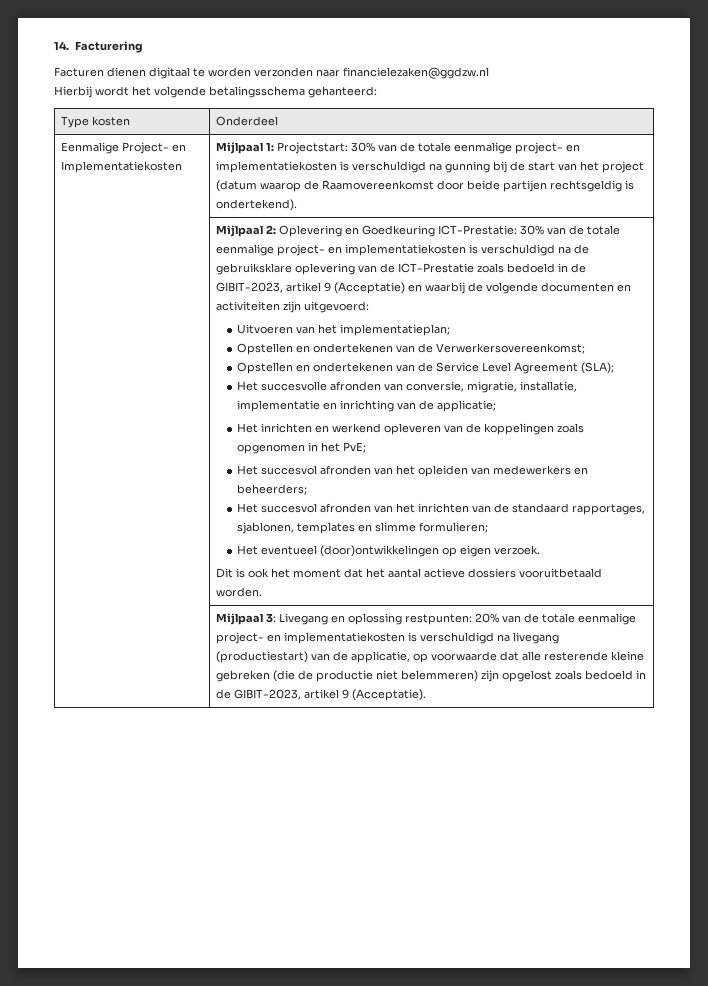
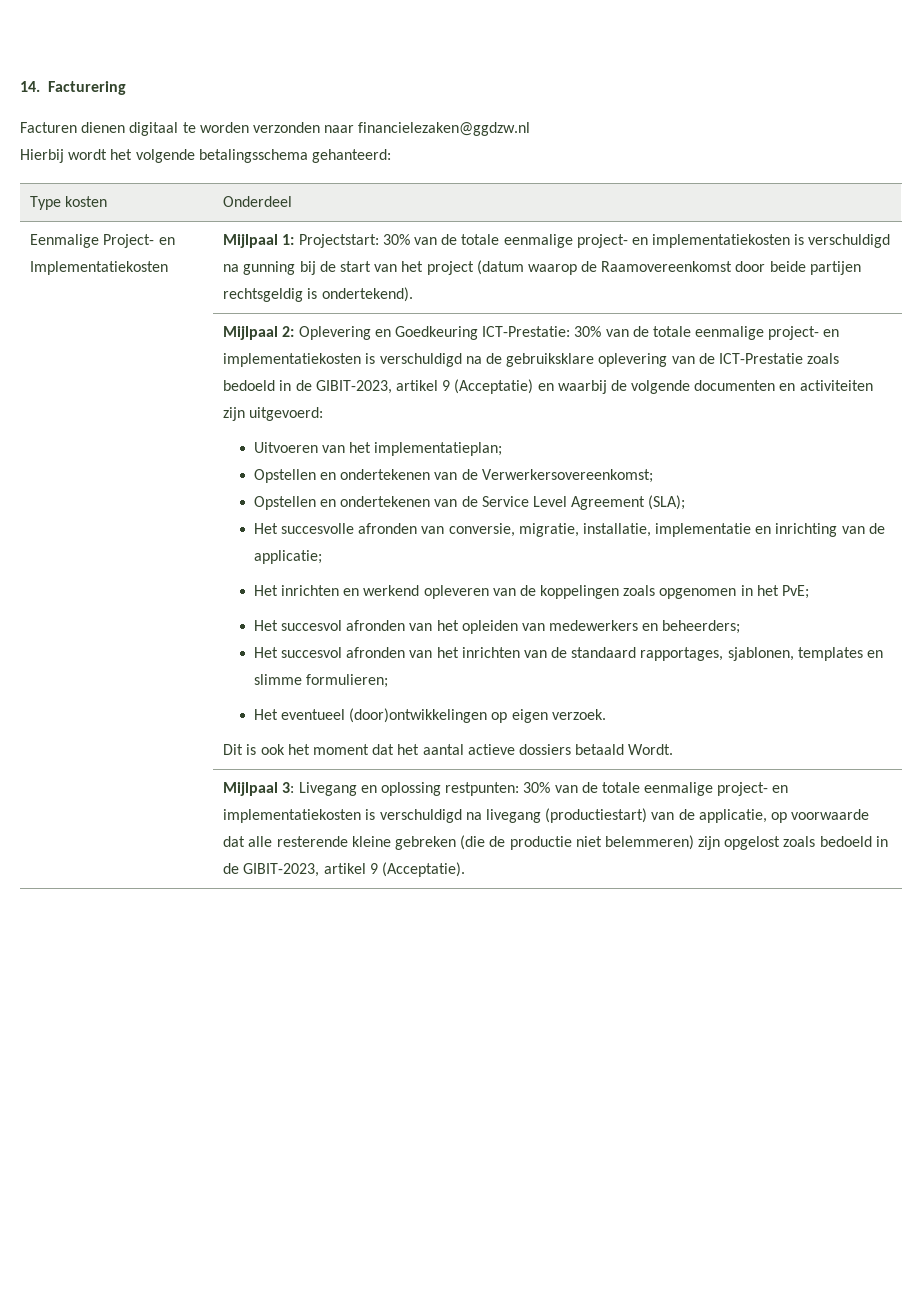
[518,568,602,578] [215,587,262,597] vooruitbetaald worden. -> [575,744,674,755] betaald Wordt.
[474,613,499,623] 20% -> [523,782,551,793] 30%

